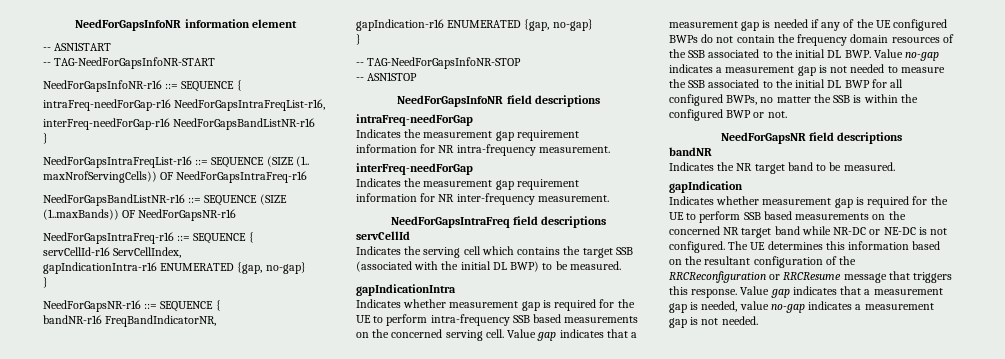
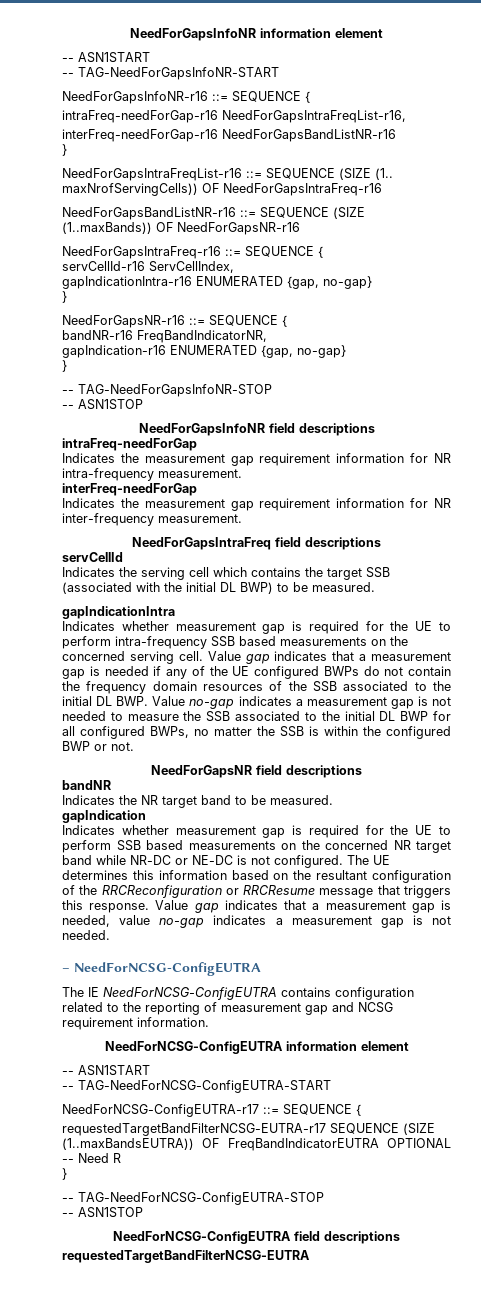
(758, 320) none -> [62,962,261,976] [62,987,414,1000] [62,1002,393,1015] [62,1017,209,1030] [104,1041,409,1054] [62,1065,150,1076] [62,1080,331,1093] [62,1104,361,1117] [62,1123,435,1136] [62,1138,451,1151] [62,1153,121,1163] [62,1168,67,1180] [62,1192,324,1205] [62,1207,143,1218] [113,1231,400,1244] [62,1250,310,1263] // – NeedForNCSG-ConfigEUTRA // The IE NeedForNCSG-ConfigEUTRA contains configuration related to the reporting of measurement gap and NCSG requirement information. // NeedForNCSG-ConfigEUTRA information element // -- ASN1START // -- TAG-NeedForNCSG-ConfigEUTRA-START // NeedForNCSG-ConfigEUTRA-r17 ::= SEQUENCE { // requestedTargetBandFilterNCSG-EUTRA-r17 SEQUENCE (SIZE (1..maxBandsEUTRA)) OF FreqBandIndicatorEUTRA OPTIONAL -- Need R // } // -- TAG-NeedForNCSG-ConfigEUTRA-STOP // -- ASN1STOP // NeedForNCSG-ConfigEUTRA field descriptions // requestedTargetBandFilterNCSG-EUTRA

